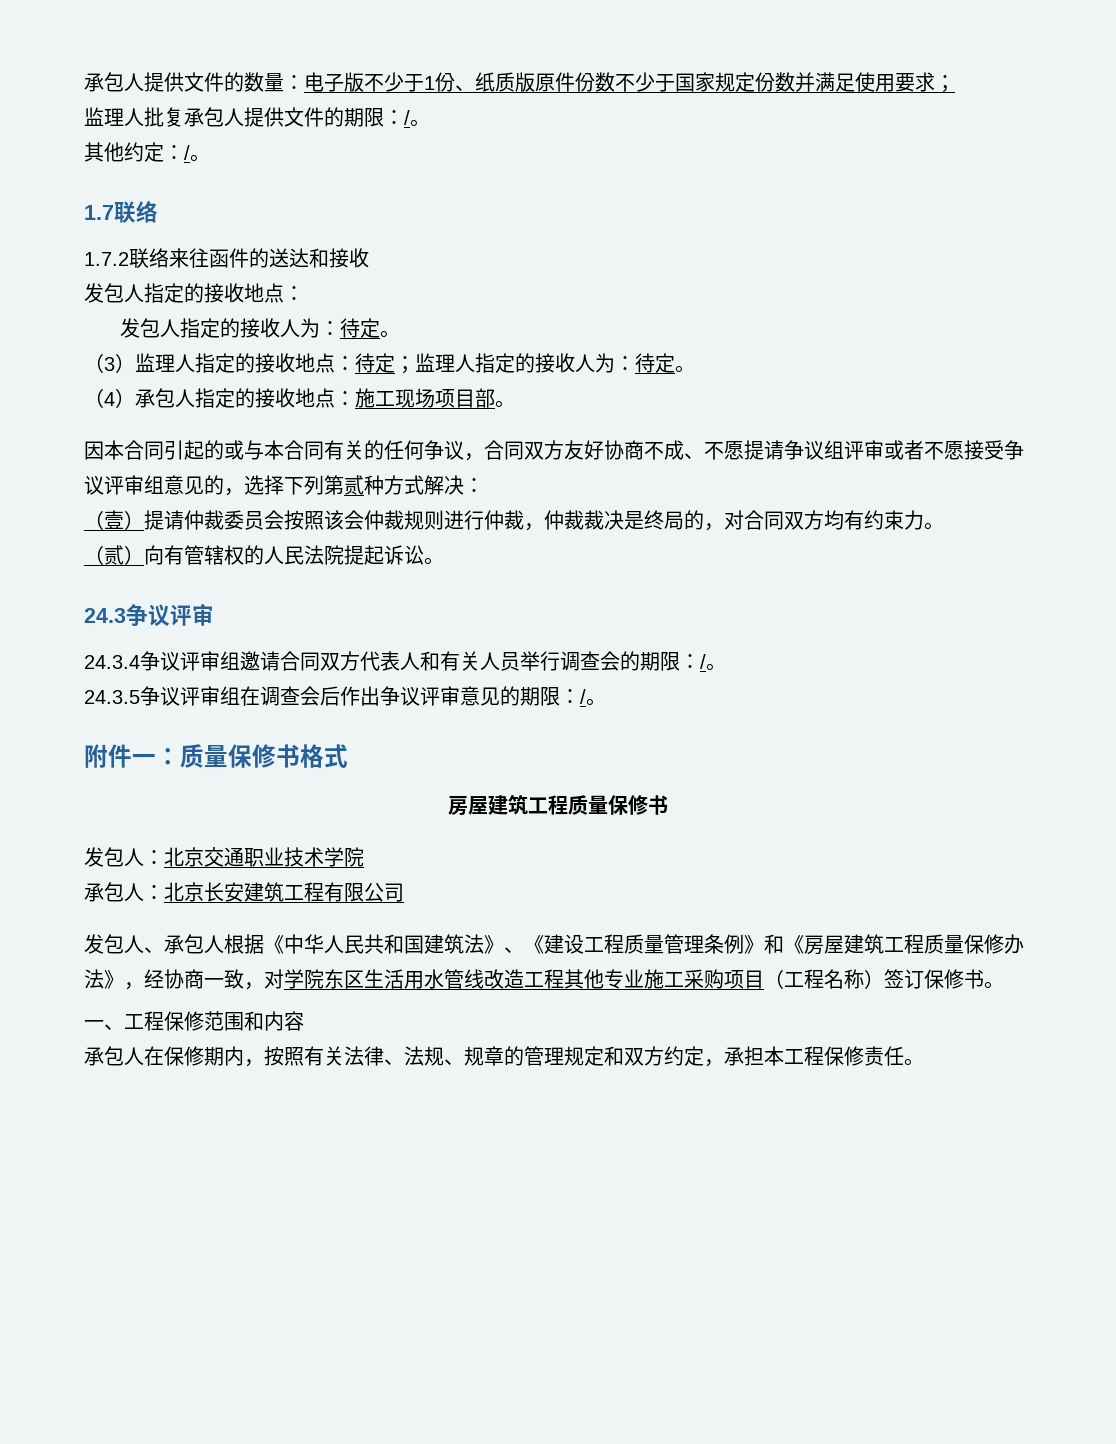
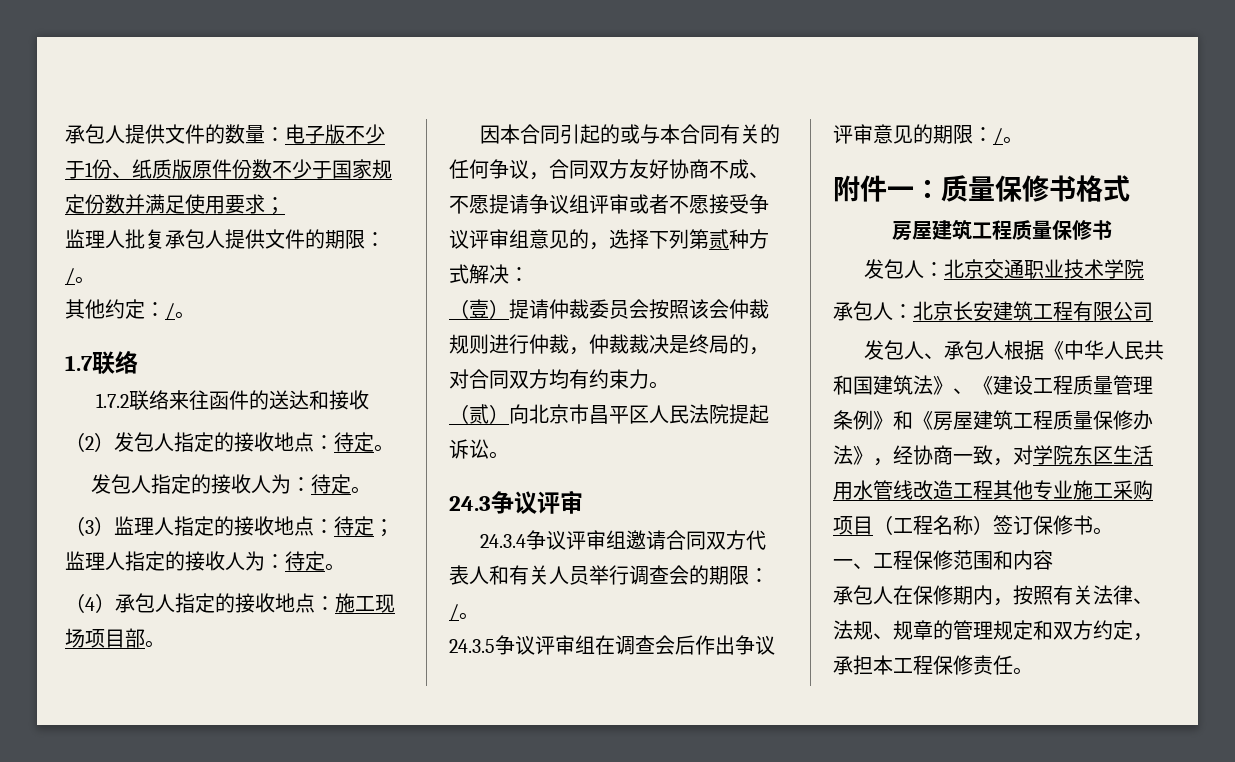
(369, 258) none -> [65,432,114,452] （2）
(304, 293) none -> [334,432,394,452] 待定。
[164,545,264,565] 有管辖权的 -> [529,404,649,424] 北京市昌平区

